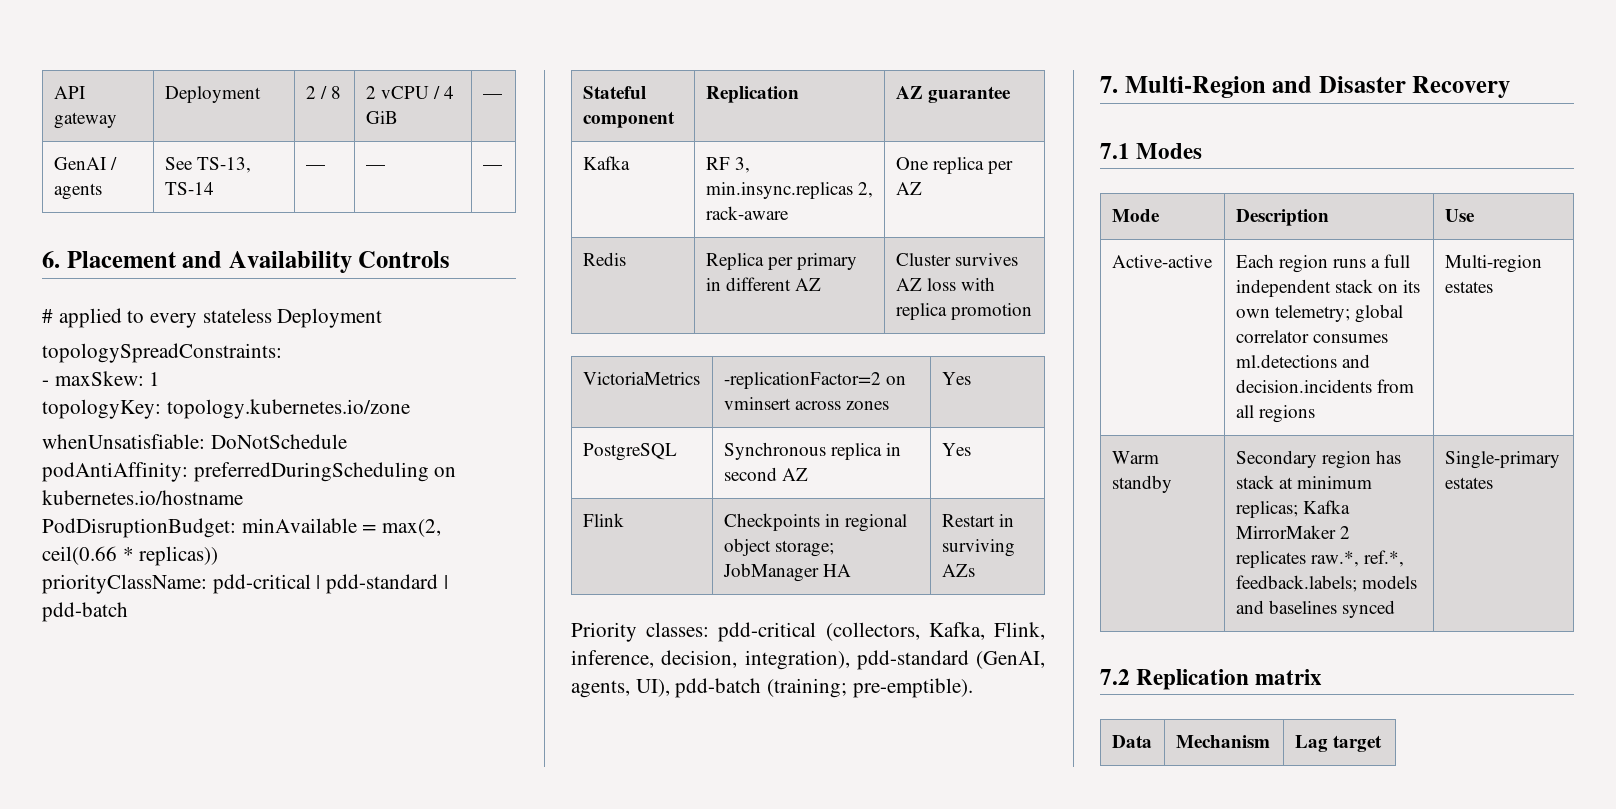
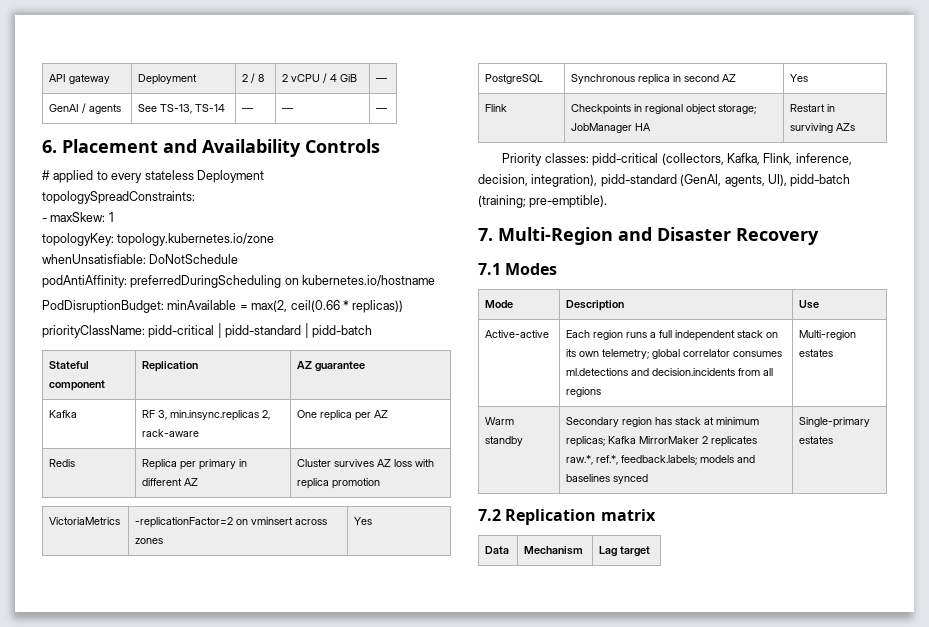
[212,574,448,594] [42,602,128,622] pdd-critical | pdd-standard | pdd-batch -> [148,323,372,338] pidd-critical | pidd-standard | pidd-batch
[718,622,817,642] pdd-critical -> [592,153,659,166] pidd-critical
[856,650,969,670] pdd-standard -> [600,174,677,187] pidd-standard
[675,678,762,698] pdd-batch -> [790,174,851,187] pidd-batch

